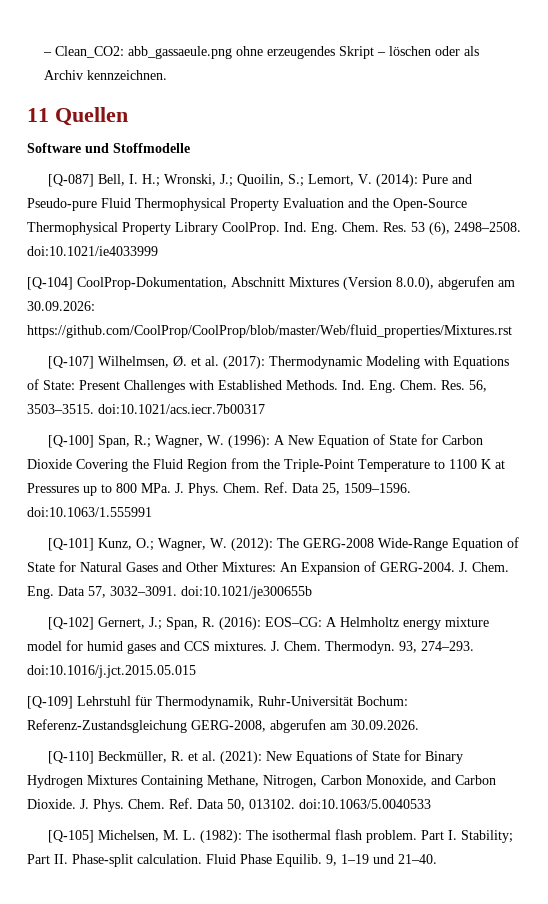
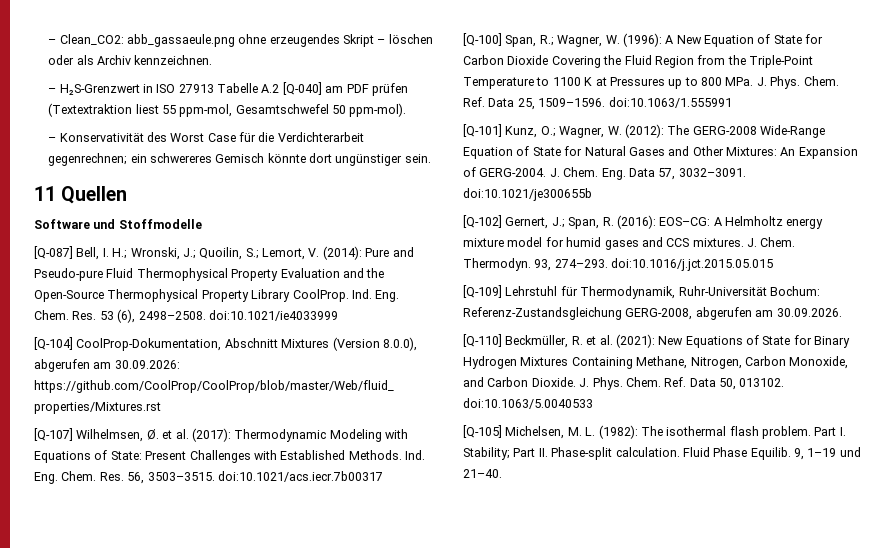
(167, 75) none -> [48,82,408,96] [48,103,407,117] [48,132,364,142] [48,153,431,166] // – H₂S-Grenzwert in ISO 27913 Tabelle A.2 [Q-040] am PDF prüfen (Textextraktion liest 55 ppm-mol, Gesamtschwefel 50 ppm-mol). // – Konservativität des Worst Case für die Verdichterarbeit gegenrechnen; ein schwereres Gemisch könnte dort ungünstiger sein.

